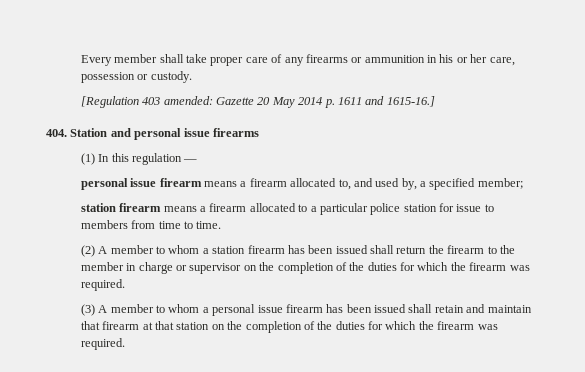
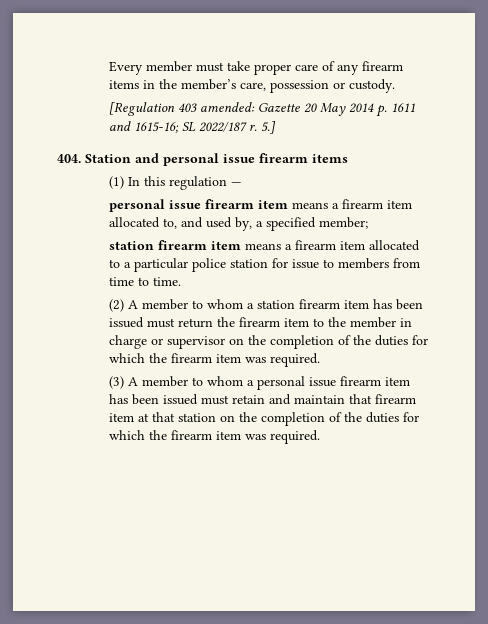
[159,54,184,63] shall -> [196,62,225,72] must
[305,54,488,63] firearms or ammunition in his or her -> [362,61,404,71] [109,79,237,90] firearm items in the member’s
[386,96,435,107] 1615-16.] -> [134,121,277,134] 1615-16; SL 2022/187 r. 5.]
[212,128,259,137] firearms -> [259,153,348,163] firearm items
[204,178,287,187] means a firearm -> [258,199,413,209] item means a firearm item
[163,203,247,212] means a firearm -> [211,240,366,250] item means a firearm item
[287,245,395,254] has been issued shall -> [344,299,424,310] [109,317,176,328] item has been issued must
(485, 249) none -> [284,318,310,327] item
(507, 266) none -> [216,354,242,363] item
[326,304,433,313] has been issued shall -> [385,377,411,386] [109,394,230,405] item has been issued must
(140, 325) none -> [109,413,135,422] item
(475, 325) none -> [216,431,242,440] item

